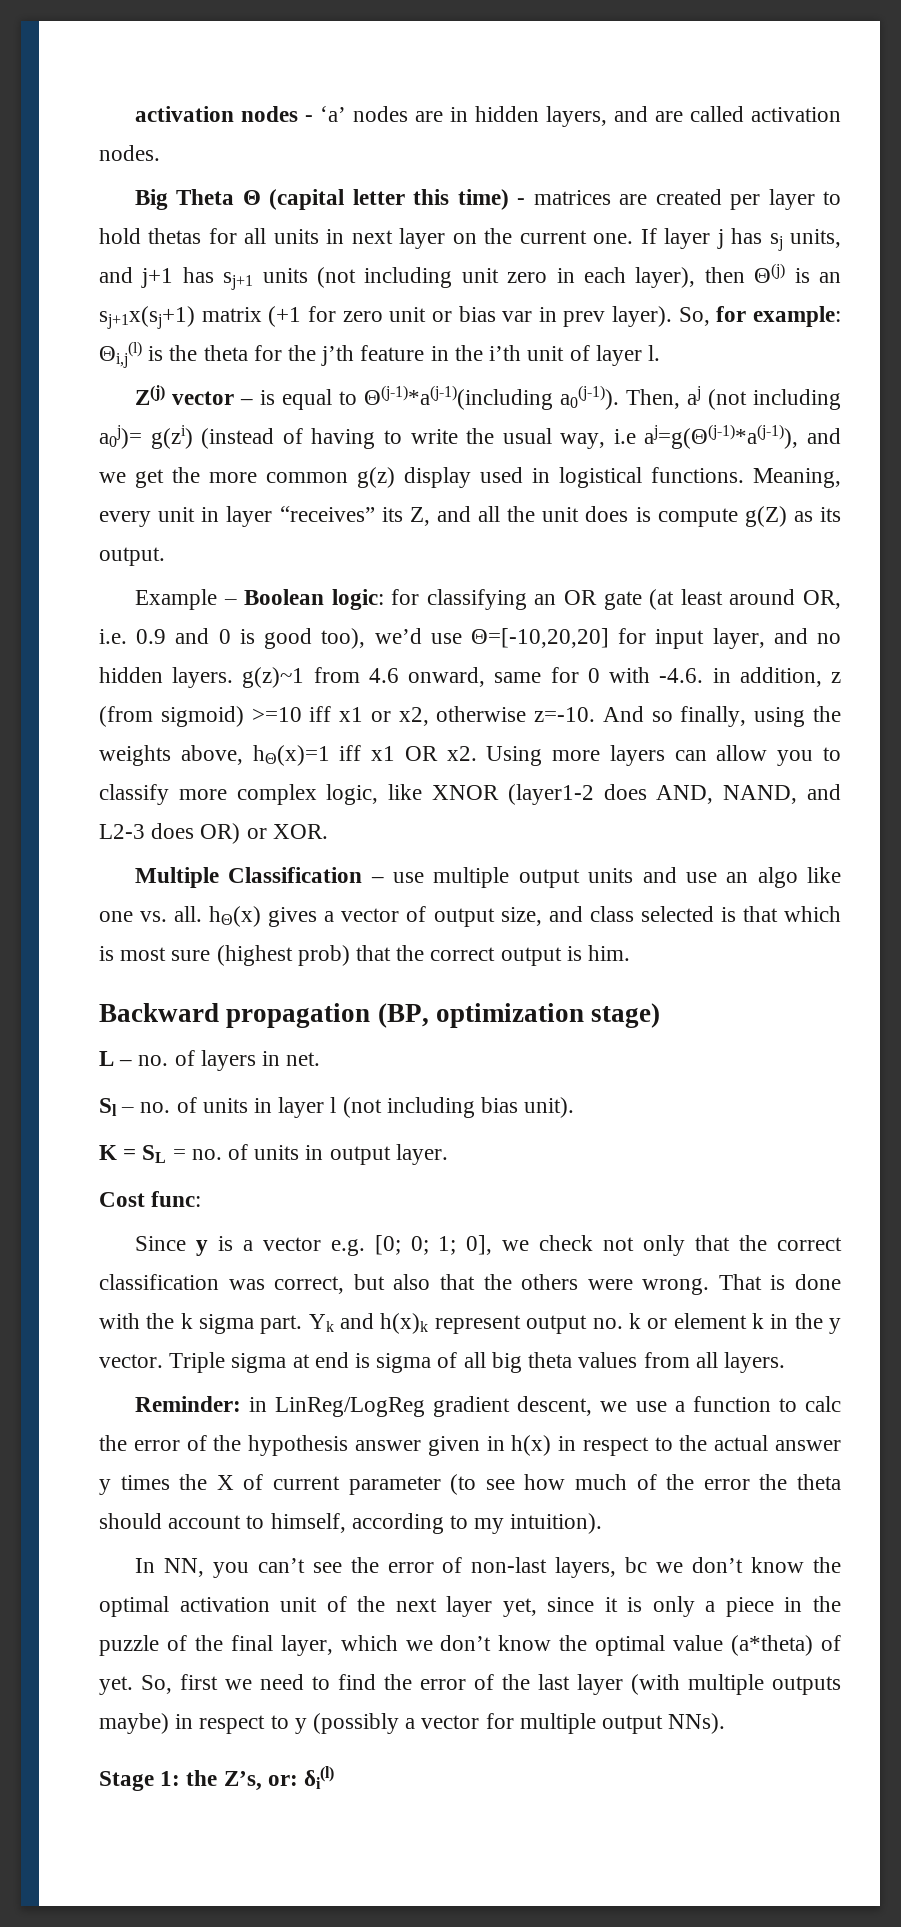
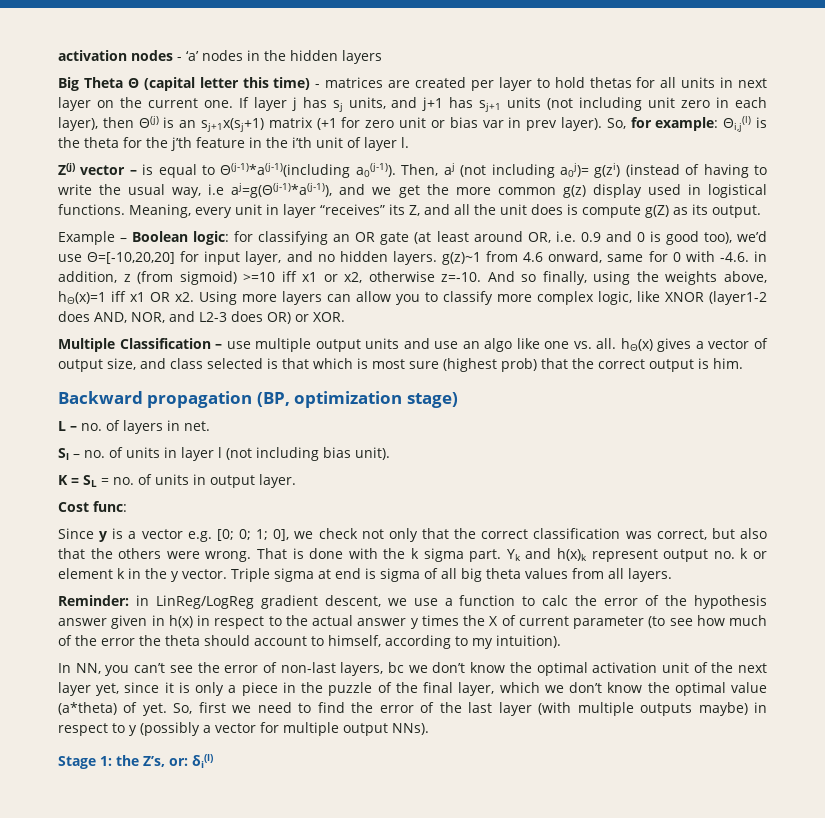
[414,106,841,127] [99,145,160,161] are in hidden layers, and are called activation nodes. -> [247,50,382,64] in the hidden layers
[723,785,798,804] NAND, -> [131,312,165,323] NOR,

